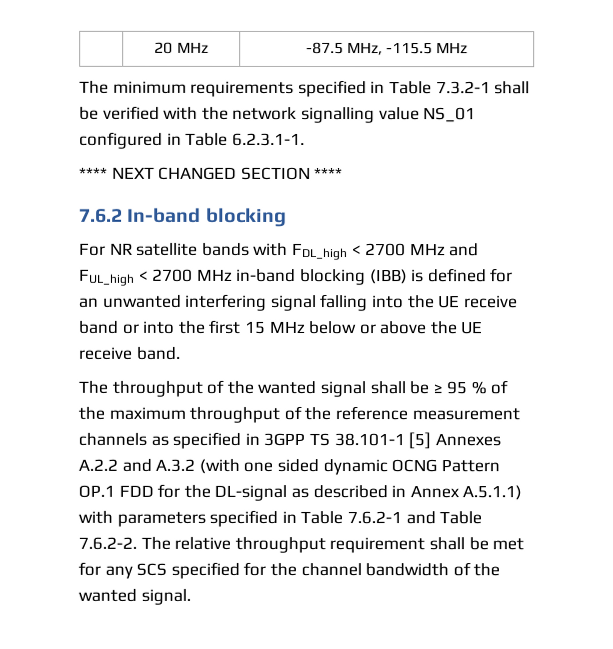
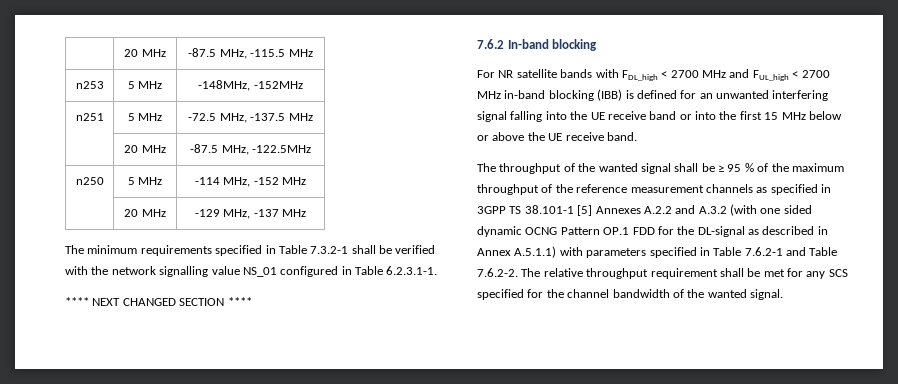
(469, 48) none -> [75,81,104,89] [127,81,163,89] [198,80,303,91] [75,113,104,121] [127,113,163,121] [188,113,313,123] [124,145,166,153] [190,144,311,155] [75,177,104,185] [127,177,163,185] [194,177,307,187] [124,209,166,217] [194,209,307,219] // n253 | 5 MHz | -148MHz, -152MHz // n251 | 5 MHz | -72.5 MHz, -137.5 MHz // | 20 MHz | -87.5 MHz, -122.5MHz // n250 | 5 MHz | -114 MHz, -152 MHz // | 20 MHz | -129 MHz, -137 MHz

